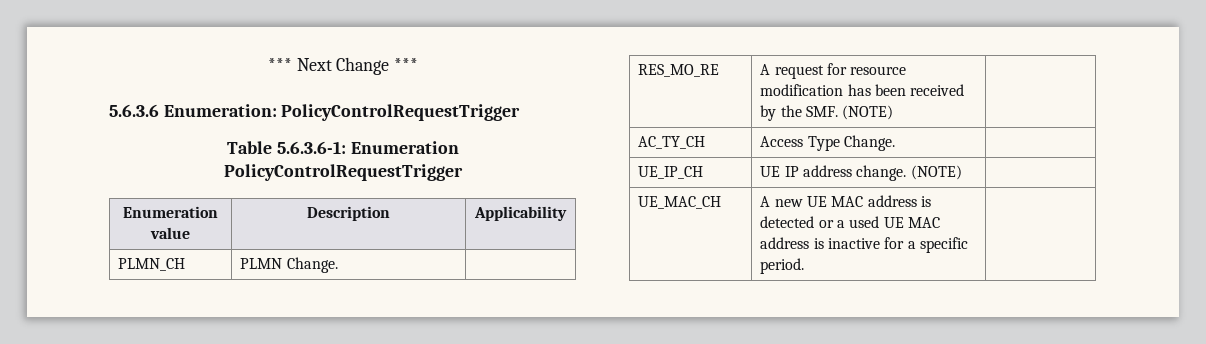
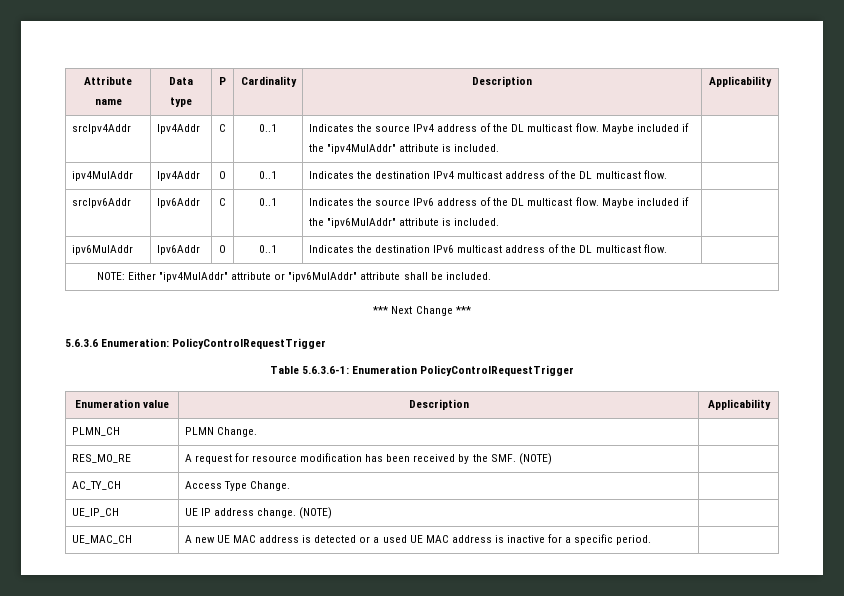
(267, 64) none -> [84,76,132,85] [94,99,122,105] [169,77,193,85] [170,97,192,107] [219,77,226,85] [240,76,297,87] [472,76,532,87] [709,76,772,87] [71,124,131,134] [156,124,200,134] [219,124,226,132] [259,124,277,132] [308,123,689,134] [308,144,499,154] [71,171,133,181] [156,171,200,181] [219,171,226,179] [259,171,277,179] [308,170,667,179] [71,198,131,208] [156,198,200,208] [219,198,226,206] [259,198,277,206] [308,197,689,208] [308,218,499,228] [71,245,133,255] [156,245,200,255] [219,245,226,253] [259,245,277,253] [308,244,667,253] [96,272,491,282] Attribute name | Data type | P | Cardinality | Description | Applicability // srcIpv4Addr | Ipv4Addr | C | 0..1 | Indicates the source IPv4 address of the DL multicast flow. Maybe included if the "ipv4MulAddr" attribute is included. | // ipv4MulAddr | Ipv4Addr | O | 0..1 | Indicates the destination IPv4 multicast address of the DL multicast flow. | // srcIpv6Addr | Ipv6Addr | C | 0..1 | Indicates the source IPv6 address of the DL multicast flow. Maybe included if the "ipv6MulAddr" attribute is included. | // ipv6MulAddr | Ipv6Addr | O | 0..1 | Indicates the destination IPv6 multicast address of the DL multicast flow. | // NOTE: Either "ipv4MulAddr" attribute or "ipv6MulAddr" attribute shall be included. //

